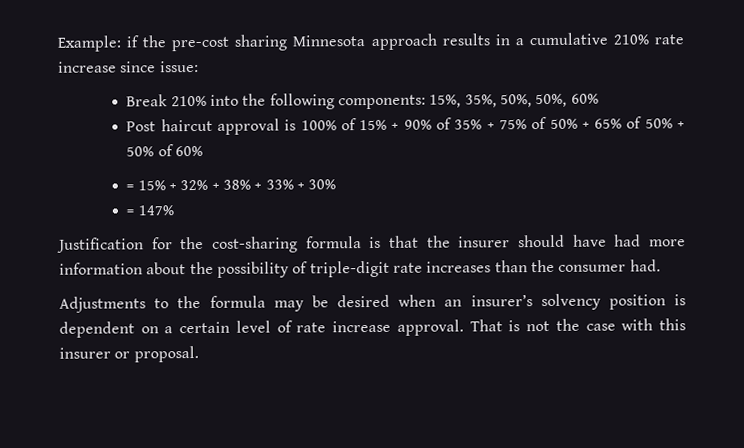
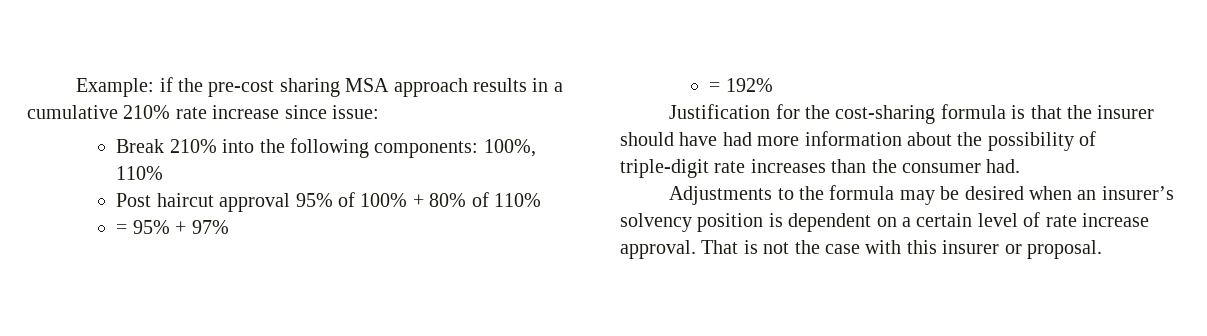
[292,35,366,47] Minnesota -> [345,78,390,92] MSA
[429,93,599,108] [126,116,686,135] [126,144,203,157] [126,179,337,191] [126,205,174,216] 15%, 35%, 50%, 50%, 60% // Post haircut approval is 100% of 15% + 90% of 35% + 75% of 50% + 65% of 50% + 50% of 60% // = 15% + 32% + 38% + 33% + 30% // = 147% -> [483,139,536,157] [116,166,164,180] [116,192,542,212] [116,220,229,234] [709,78,773,92] 100%, 110% // Post haircut approval 95% of 100% + 80% of 110% // = 95% + 97% // = 192%

